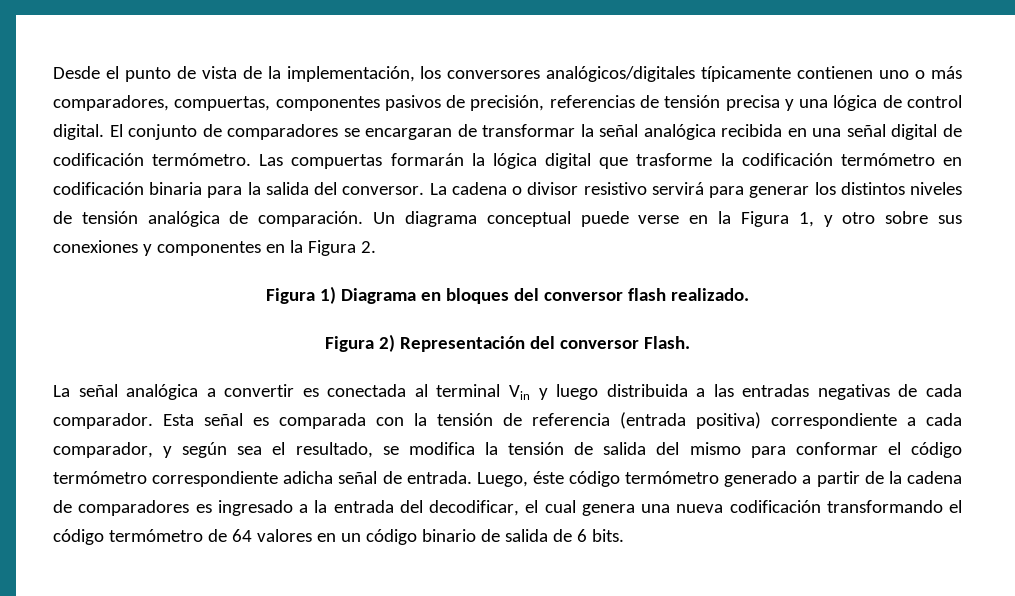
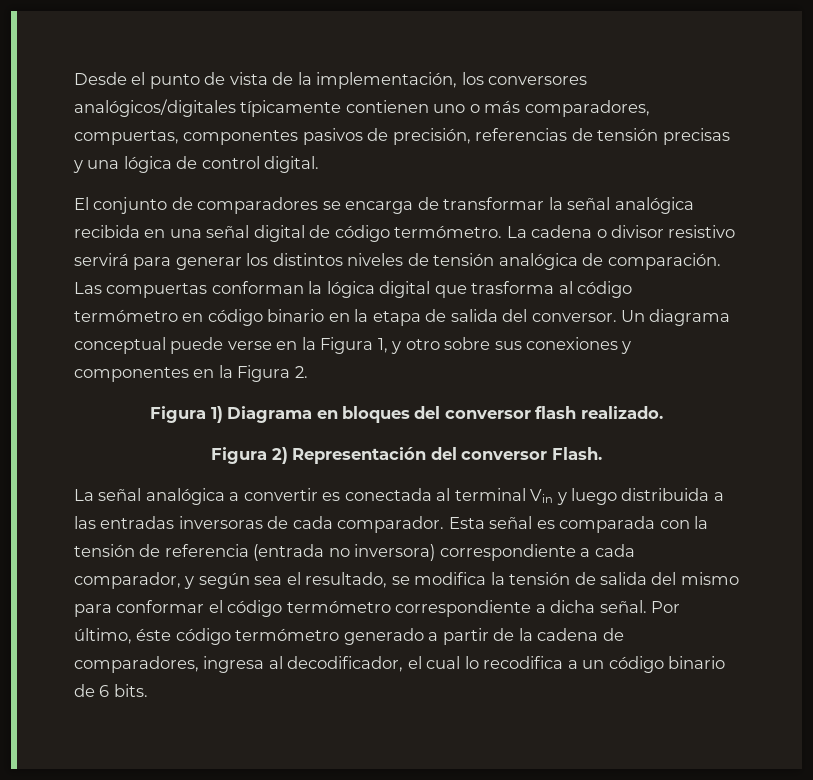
[725,95,780,111] precisa -> [662,128,730,145] precisas
(104, 132) none -> (320, 164) //
[365,128,453,140] encargaran -> [345,201,414,214] encarga
[53,153,963,169] [53,182,425,198] codificación termómetro. Las compuertas formarán la lógica digital que trasforme la codificación termómetro en codificación binaria para la salida del conversor. -> [334,225,503,242] código termómetro.
(364, 219) none -> [74,281,633,298] [74,309,617,326] Las compuertas conforman la lógica digital que trasforma al código termómetro en código binario en la etapa de salida del conversor.
[817,384,890,400] negativas -> [178,516,263,529] inversoras
[696,412,761,429] positiva) -> [328,544,436,561] no inversora)
[283,471,528,487] adicha señal de entrada. Luego, -> [535,600,681,613] [74,628,132,644] a dicha señal. Por último,
[78,500,962,516] [53,529,336,545] comparadores es ingresado a la entrada del decodificar, el cual genera una nueva codificación transformando el código termómetro de 64 valores en -> [74,656,578,673] comparadores, ingresa al decodificador, el cual lo recodifica a
[504,529,572,542] salida de -> (95, 690) none

